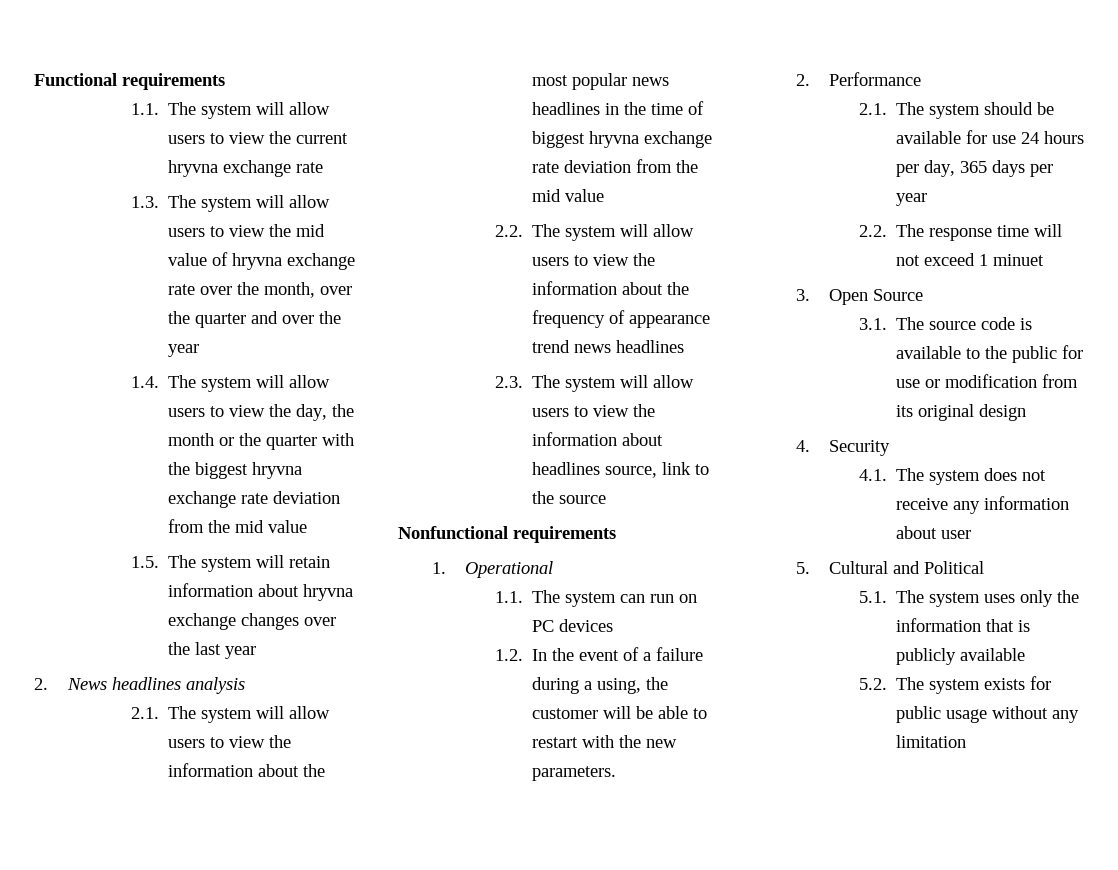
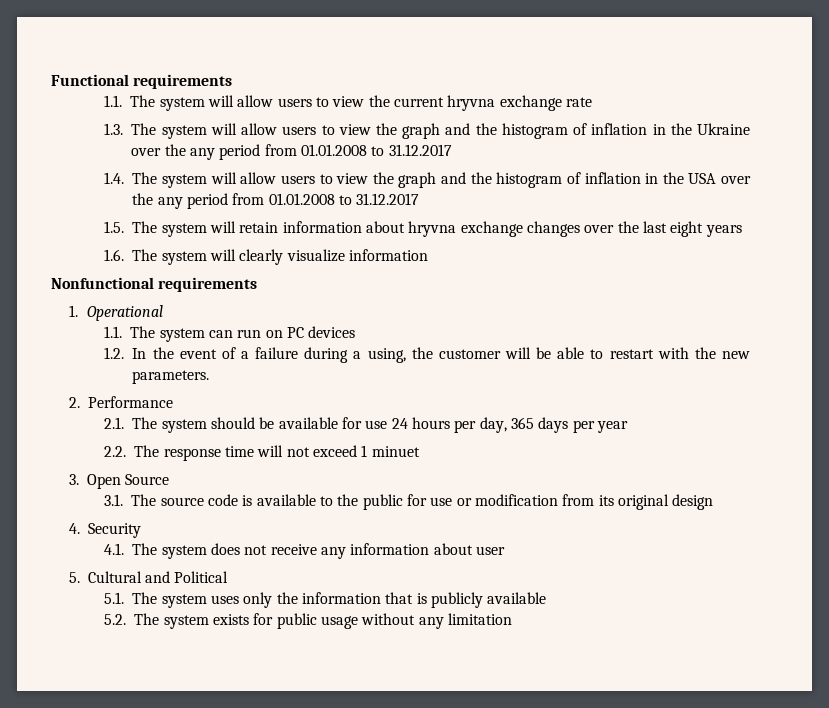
[295,224,325,237] [167,252,355,270] [167,282,352,298] [167,311,341,328] [167,344,199,357] mid value of hryvna exchange rate over the month, over the quarter and over the year -> [402,123,750,139] [131,144,452,160] graph and the histogram of inflation in the Ukraine over the any period from 01.01.2008 to 31.12.2017
[295,404,354,421] [167,433,354,450] [167,462,302,479] [167,491,340,508] [167,519,307,533] day, the month or the quarter with the biggest hryvna exchange rate deviation from the mid value -> [398,172,751,188] [132,193,420,209] graph and the histogram of inflation in the USA over the any period from 01.01.2008 to 31.12.2017
[224,646,256,659] [34,677,245,694] [130,706,330,723] [167,735,291,748] [167,763,325,777] [531,73,669,90] [531,101,704,115] [531,131,712,148] [531,159,698,173] [531,189,604,202] [494,224,694,241] [531,253,655,266] [531,281,689,295] [531,310,710,328] [531,340,684,353] [494,375,694,392] [531,404,655,417] [531,432,663,446] [531,462,709,478] [531,491,606,504] year // 2. News headlines analysis // 2.1. The system will allow users to view the information about the most popular news headlines in the time of biggest hryvna exchange rate deviation from the mid value // 2.2. The system will allow users to view the information about the frequency of appearance trend news headlines // 2.3. The system will allow users to view the information about headlines source, link to the source -> [670,221,742,237] [104,249,429,265] eight years // 1.6. The system will clearly visualize information

